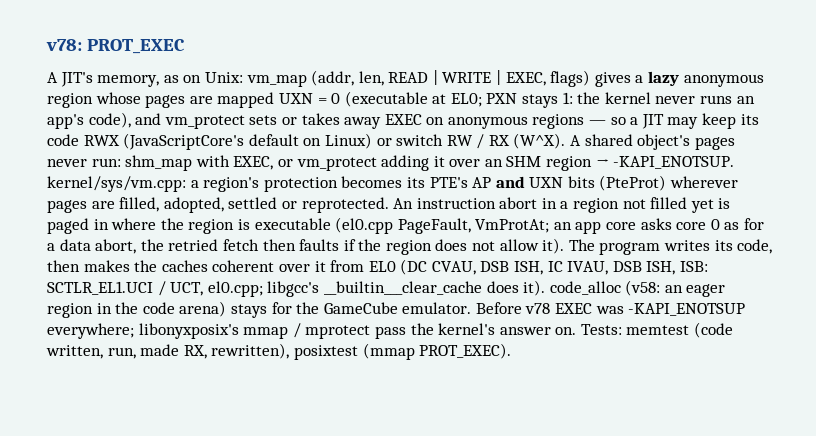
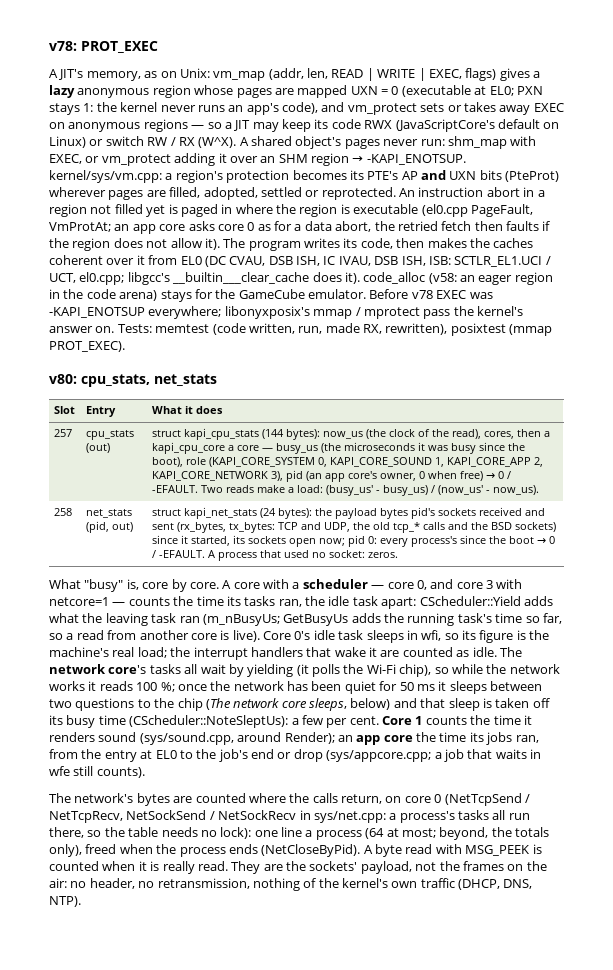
(512, 351) none -> [49,374,217,387] [54,406,76,414] [86,406,117,417] [152,406,224,414] [54,429,73,437] [86,430,135,440] [86,443,111,453] [152,428,551,440] [152,442,526,454] [152,457,544,467] [152,470,512,482] [152,485,540,496] [54,508,73,516] [86,509,133,518] [86,521,134,533] [152,507,546,519] [152,522,557,533] [152,535,556,547] [152,550,399,561] [49,579,523,592] [49,596,553,609] [49,613,562,626] [49,630,550,643] [49,647,522,660] [49,664,560,677] [49,681,542,694] [49,698,550,711] [49,715,532,728] [49,732,539,745] [49,749,541,762] [49,766,145,778] [49,793,530,806] [49,810,530,823] [49,827,549,840] [49,844,542,857] [49,861,547,874] [49,878,533,891] [49,896,81,907] // v80: cpu_stats, net_stats // Slot | Entry | What it does // 257 | cpu_stats (out) | struct kapi_cpu_stats (144 bytes): now_us (the clock of the read), cores, then a kapi_cpu_core a core — busy_us (the microseconds it was busy since the boot), role (KAPI_CORE_SYSTEM 0, KAPI_CORE_SOUND 1, KAPI_CORE_APP 2, KAPI_CORE_NETWORK 3), pid (an app core's owner, 0 when free) → 0 / -EFAULT. Two reads make a load: (busy_us' - busy_us) / (now_us' - now_us). // 258 | net_stats (pid, out) | struct kapi_net_stats (24 bytes): the payload bytes pid's sockets received and sent (rx_bytes, tx_bytes: TCP and UDP, the old tcp_* calls and the BSD sockets) since it started, its sockets open now; pid 0: every process's since the boot → 0 / -EFAULT. A process that used no socket: zeros. // What "busy" is, core by core. A core with a scheduler — core 0, and core 3 with netcore=1 — counts the time its tasks ran, the idle task apart: CScheduler::Yield adds what the leaving task ran (m_nBusyUs; GetBusyUs adds the running task's time so far, so a read from another core is live). Core 0's idle task sleeps in wfi, so its figure is the machine's real load; the interrupt handlers that wake it are counted as idle. The network core's tasks all wait by yielding (it polls the Wi-Fi chip), so while the network works it reads 100 %; once the network has been quiet for 50 ms it sleeps between two questions to the chip (The network core sleeps, below) and that sleep is taken off its busy time (CScheduler::NoteSleptUs): a few per cent. Core 1 counts the time it renders sound (sys/sound.cpp, around Render); an app core the time its jobs ran, from the entry at EL0 to the job's end or drop (sys/appcore.cpp; a job that waits in wfe still counts). // The network's bytes are counted where the calls return, on core 0 (NetTcpSend / NetTcpRecv, NetSockSend / NetSockRecv in sys/net.cpp: a process's tasks all run there, so the table needs no lock): one line a process (64 at most; beyond, the totals only), freed when the process ends (NetCloseByPid). A byte read with MSG_PEEK is counted when it is really read. They are the sockets' payload, not the frames on the air: no header, no retransmission, nothing of the kernel's own traffic (DHCP, DNS, NTP).

